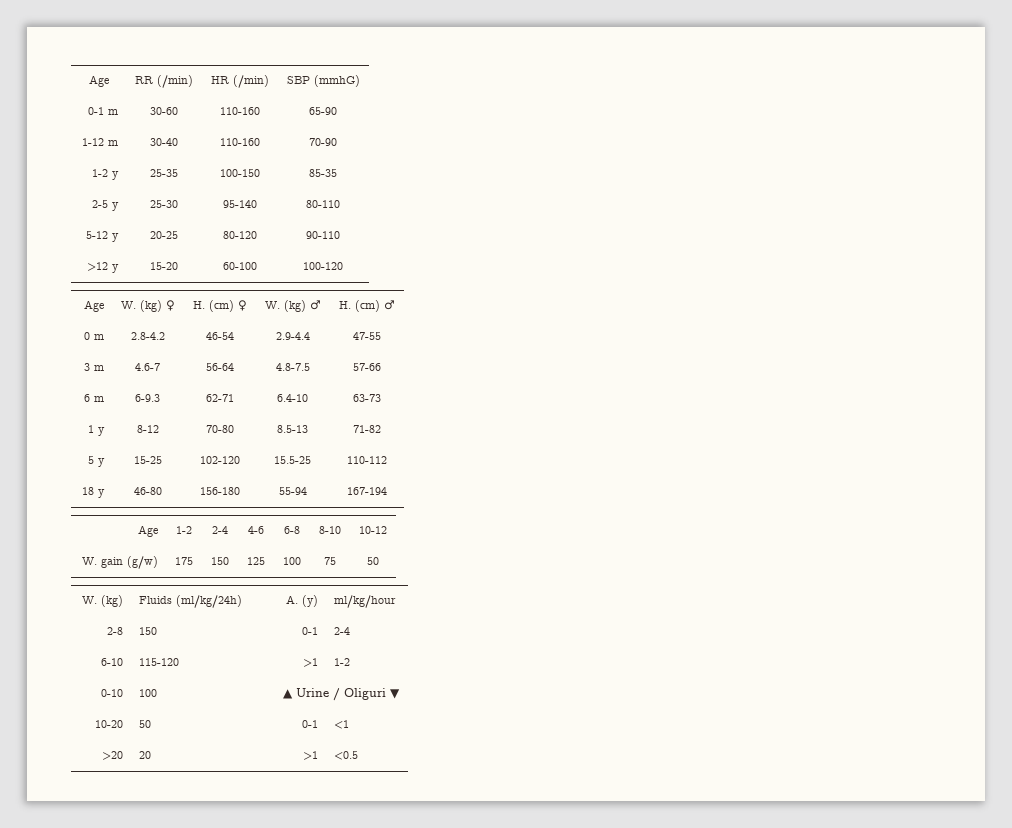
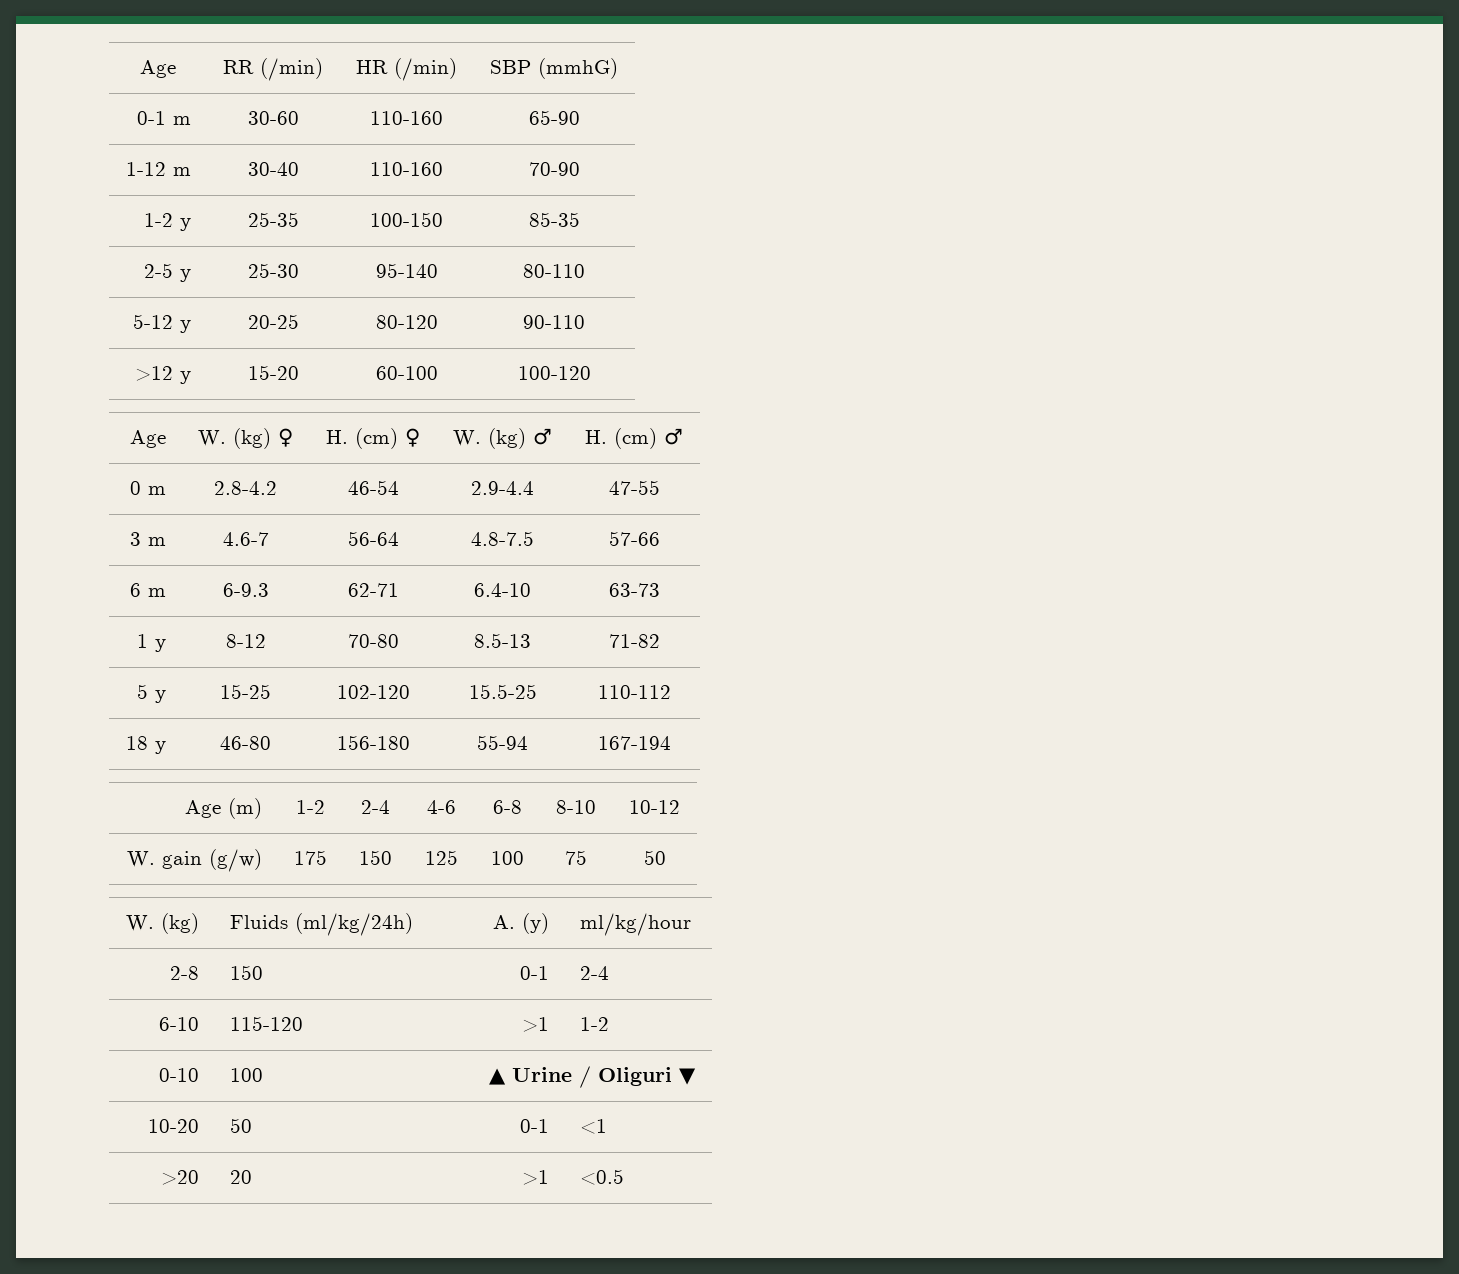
(158, 531) none -> [228,798,263,819] (m)

